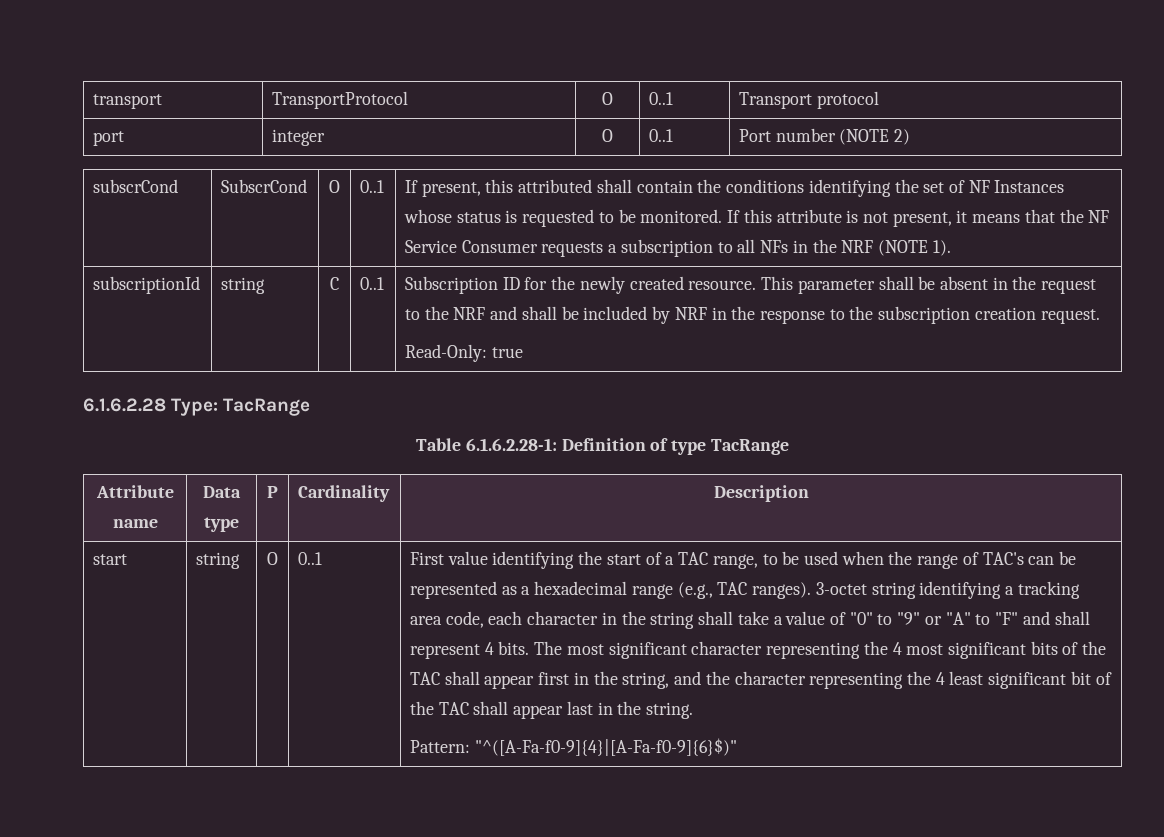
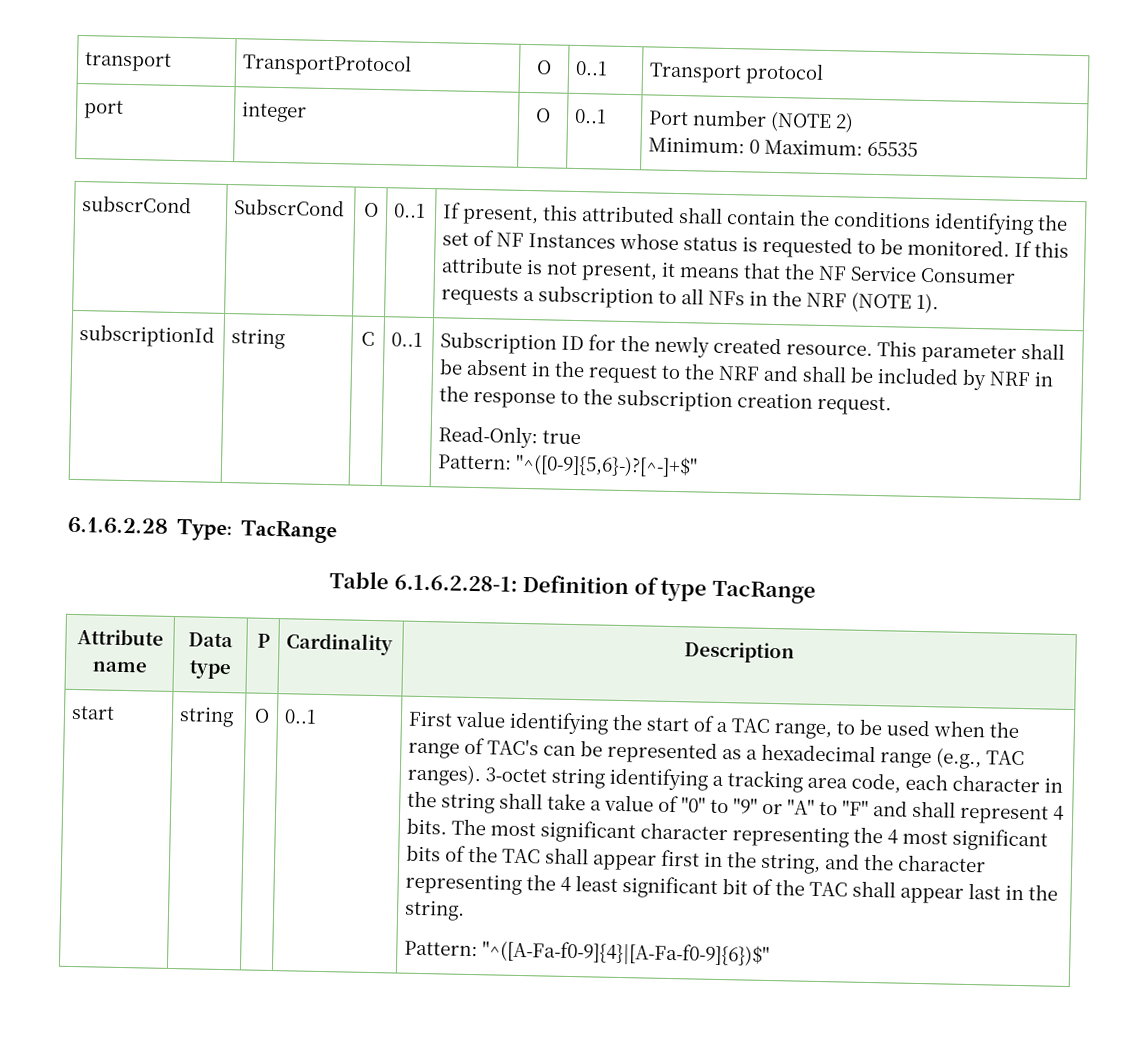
(911, 137) none -> [648,136,919,157] // Minimum: 0 Maximum: 65535
(523, 352) none -> [438,453,699,478] // Pattern: "^([0-9]{5,6}-)?[^-]+$"
[474,738,737,756] "^([A-Fa-f0-9]{4}|[A-Fa-f0-9]{6}$)" -> [482,940,771,968] "^([A-Fa-f0-9]{4}|[A-Fa-f0-9]{6})$"

